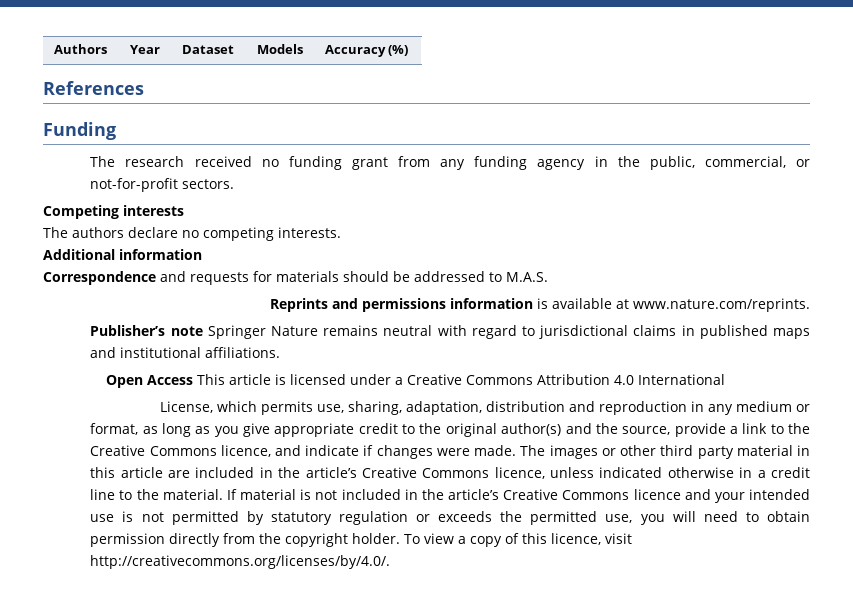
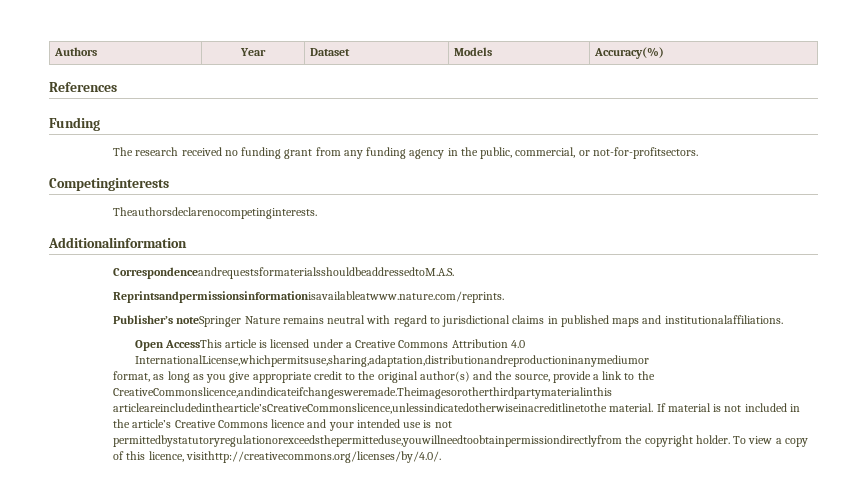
[324,45,409,57] Accuracy (%) -> [593,47,664,59] Accuracy(%)
[90,178,235,192] [43,205,184,219] [43,227,341,241] [43,249,202,260] [43,271,548,285] [270,298,810,312] not-for-profit sectors. // Competing interests // The authors declare no competing interests. // Additional information // Correspondence and requests for materials should be addressed to M.A.S. // Reprints and permissions information is available at www.nature.com/reprints. -> [592,147,698,159] [49,178,169,191] [113,207,318,219] [48,237,187,248] [113,267,455,279] [113,291,505,303] not-for-profitsectors. // Competinginterests // Theauthorsdeclarenocompetinginterests. // Additionalinformation // CorrespondenceandrequestsformaterialsshouldbeaddressedtoM.A.S. // Reprintsandpermissionsinformationisavailableatwww.nature.com/reprints.
[170,325,266,339] note Springer -> [176,316,242,327] noteSpringer
[120,347,281,358] institutional affiliations. -> [664,315,783,324] institutionalaffiliations.
[147,374,226,385] Access This -> [164,339,222,348] AccessThis
[638,374,726,385] [160,401,810,415] International // License, which permits use, sharing, adaptation, distribution and reproduction in any medium or -> [134,355,649,367] InternationalLicense,whichpermitsuse,sharing,adaptation,distributionandreproductioninanymediumor
[90,445,810,459] [90,467,810,479] [90,489,159,500] Creative Commons licence, and indicate if changes were made. The images or other third party material in this article are included in the article’s Creative Commons licence, unless indicated otherwise in a credit line to the -> [113,387,613,399] [113,403,608,414] CreativeCommonslicence,andindicateifchangesweremade.Theimagesorotherthirdpartymaterialinthis articleareincludedinthearticle’sCreativeCommonslicence,unlessindicatedotherwiseinacreditlinetothe
[171,511,810,525] [90,533,256,547] permitted by statutory regulation or exceeds the permitted use, you will need to obtain permission directly from -> [113,435,623,447] permittedbystatutoryregulationorexceedsthepermitteduse,youwillneedtoobtainpermissiondirectlyfrom
[605,533,633,544] [90,555,391,569] visit http://creativecommons.org/licenses/by/4.0/. -> [185,451,441,463] visithttp://creativecommons.org/licenses/by/4.0/.

